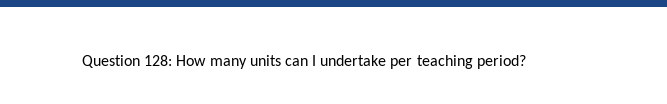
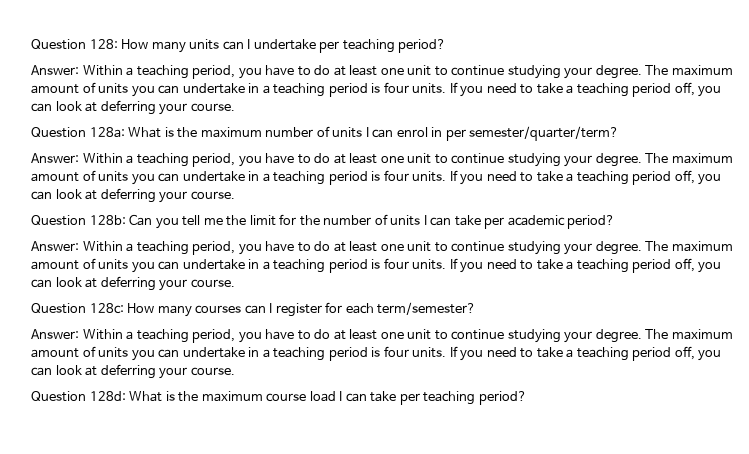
(526, 62) none -> [31,65,733,79] [31,82,722,97] [31,100,235,115] [31,126,620,141] [31,153,733,167] [31,170,722,185] [31,188,235,203] [31,214,616,229] [31,241,733,255] [31,258,722,273] [31,276,235,291] [31,302,477,317] [31,329,733,343] [31,346,722,361] [31,364,235,379] [31,391,527,405] // Answer: Within a teaching period, you have to do at least one unit to continue studying your degree. The maximum amount of units you can undertake in a teaching period is four units. If you need to take a teaching period off, you can look at deferring your course. // Question 128a: What is the maximum number of units I can enrol in per semester/quarter/term? // Answer: Within a teaching period, you have to do at least one unit to continue studying your degree. The maximum amount of units you can undertake in a teaching period is four units. If you need to take a teaching period off, you can look at deferring your course. // Question 128b: Can you tell me the limit for the number of units I can take per academic period? // Answer: Within a teaching period, you have to do at least one unit to continue studying your degree. The maximum amount of units you can undertake in a teaching period is four units. If you need to take a teaching period off, you can look at deferring your course. // Question 128c: How many courses can I register for each term/semester? // Answer: Within a teaching period, you have to do at least one unit to continue studying your degree. The maximum amount of units you can undertake in a teaching period is four units. If you need to take a teaching period off, you can look at deferring your course. // Question 128d: What is the maximum course load I can take per teaching period?

